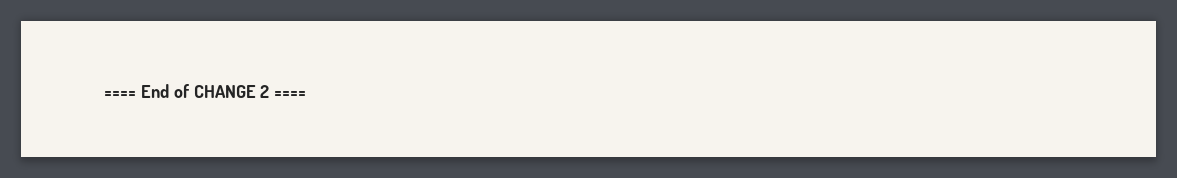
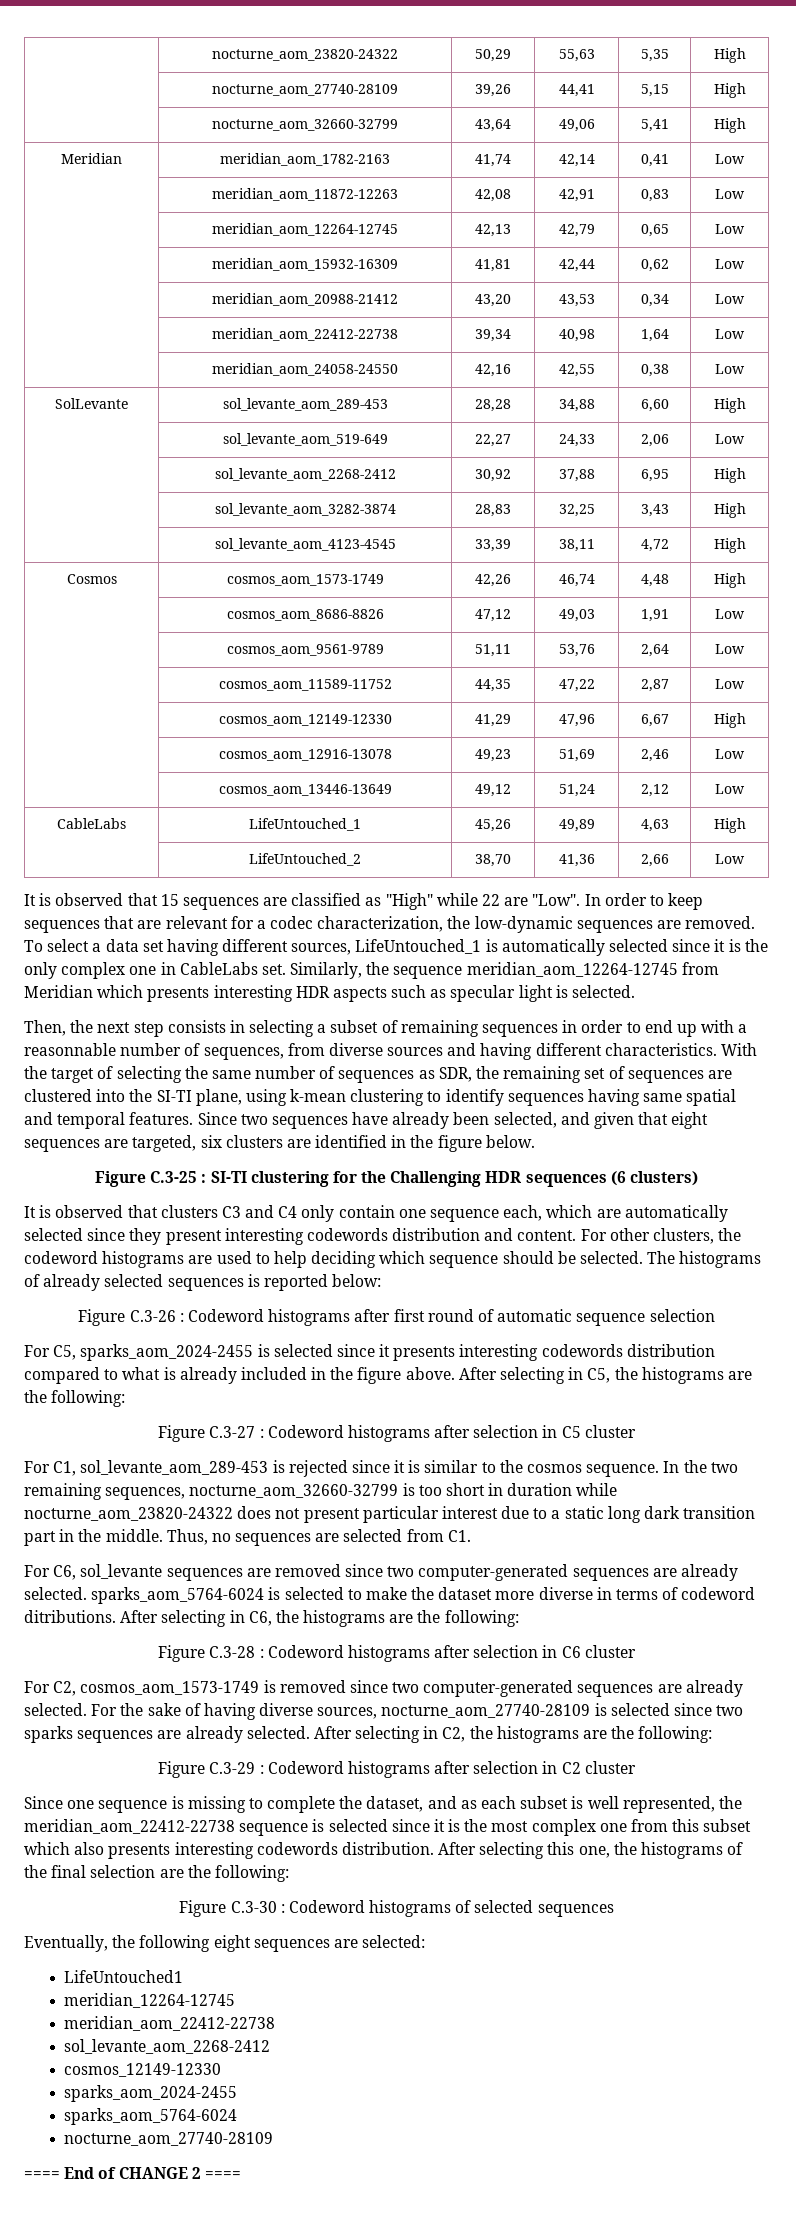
(104, 94) none -> [212,49,398,61] [475,49,511,62] [558,49,595,62] [640,49,669,62] [713,48,746,63] [212,84,398,96] [475,84,511,97] [558,84,595,97] [640,84,669,97] [713,83,746,98] [212,119,398,131] [475,119,511,132] [558,119,595,132] [640,119,669,132] [713,118,746,133] [61,153,122,164] [220,153,390,166] [475,154,511,167] [558,154,595,167] [640,154,669,167] [715,154,745,164] [212,188,398,201] [475,189,511,202] [558,189,595,202] [640,189,669,202] [715,189,745,199] [212,223,398,236] [475,224,511,237] [558,224,595,237] [640,224,669,237] [715,224,745,234] [212,258,398,271] [475,259,511,272] [558,259,595,272] [640,259,669,272] [715,259,745,269] [212,293,398,306] [475,294,511,307] [558,294,595,307] [640,294,669,307] [715,294,745,304] [212,328,398,341] [475,329,511,342] [558,329,595,342] [640,329,669,342] [715,329,745,339] [212,363,398,376] [475,364,511,377] [558,364,595,377] [640,364,669,377] [715,364,745,374] [55,398,128,409] [222,398,388,411] [475,399,511,412] [558,399,595,412] [640,399,669,412] [713,398,746,413] [222,433,388,446] [475,434,511,447] [558,434,595,447] [640,434,669,447] [715,434,745,444] [214,468,396,481] [475,469,511,482] [558,469,595,482] [640,469,669,482] [713,468,746,483] [214,503,396,516] [475,504,511,517] [558,504,595,517] [640,504,669,517] [713,503,746,518] [214,538,396,551] [475,539,511,552] [558,539,595,552] [640,539,669,552] [713,538,746,553] [66,574,117,584] [226,574,384,586] [475,574,511,587] [558,574,595,587] [640,574,669,587] [713,573,746,588] [226,609,384,621] [475,609,511,622] [558,609,595,622] [640,609,669,622] [715,609,745,619] [226,644,384,656] [475,644,511,657] [558,644,595,657] [640,644,669,657] [715,644,745,654] [218,679,392,691] [475,679,511,692] [558,679,595,692] [640,679,669,692] [715,679,745,689] [218,714,392,726] [475,714,511,727] [558,714,595,727] [640,714,669,727] [713,713,746,728] [218,749,392,761] [475,749,511,762] [558,749,595,762] [640,749,669,762] [715,749,745,759] [218,784,392,796] [475,784,511,797] [558,784,595,797] [640,784,669,797] [715,784,745,794] [57,818,126,829] [249,818,361,831] [475,819,511,832] [558,819,595,832] [640,819,669,832] [713,818,746,833] [249,853,361,866] [475,854,511,867] [558,854,595,867] [640,854,669,867] [715,854,745,864] [24,893,704,910] [24,916,756,933] [24,939,768,956] [24,962,719,979] [24,985,636,1002] [24,1020,748,1037] [24,1043,758,1060] [24,1066,732,1083] [24,1089,737,1106] [24,1112,709,1129] [24,1135,535,1152] [94,1171,699,1187] [24,1205,728,1222] [24,1228,742,1245] [24,1251,762,1268] [24,1274,382,1291] [78,1309,715,1326] [24,1344,715,1361] [24,1367,752,1384] [24,1390,126,1407] [158,1425,636,1442] [24,1460,738,1477] [24,1483,618,1500] [24,1506,756,1523] [24,1529,471,1546] [24,1564,739,1581] [24,1587,756,1604] [24,1610,519,1627] [158,1645,636,1662] [24,1680,743,1697] [24,1703,744,1720] [24,1726,713,1743] [158,1761,636,1778] [24,1796,742,1813] [24,1819,752,1836] [24,1842,744,1859] [24,1865,289,1882] [179,1900,614,1917] [24,1935,426,1952] [63,1970,183,1983] [63,1993,235,2008] [63,2016,275,2031] [63,2039,270,2054] [63,2063,221,2077] [63,2085,237,2102] [63,2108,237,2125] [63,2132,273,2146] | nocturne_aom_23820-24322 | 50,29 | 55,63 | 5,35 | High // | nocturne_aom_27740-28109 | 39,26 | 44,41 | 5,15 | High // | nocturne_aom_32660-32799 | 43,64 | 49,06 | 5,41 | High // Meridian | meridian_aom_1782-2163 | 41,74 | 42,14 | 0,41 | Low // | meridian_aom_11872-12263 | 42,08 | 42,91 | 0,83 | Low // | meridian_aom_12264-12745 | 42,13 | 42,79 | 0,65 | Low // | meridian_aom_15932-16309 | 41,81 | 42,44 | 0,62 | Low // | meridian_aom_20988-21412 | 43,20 | 43,53 | 0,34 | Low // | meridian_aom_22412-22738 | 39,34 | 40,98 | 1,64 | Low // | meridian_aom_24058-24550 | 42,16 | 42,55 | 0,38 | Low // SolLevante | sol_levante_aom_289-453 | 28,28 | 34,88 | 6,60 | High // | sol_levante_aom_519-649 | 22,27 | 24,33 | 2,06 | Low // | sol_levante_aom_2268-2412 | 30,92 | 37,88 | 6,95 | High // | sol_levante_aom_3282-3874 | 28,83 | 32,25 | 3,43 | High // | sol_levante_aom_4123-4545 | 33,39 | 38,11 | 4,72 | High // Cosmos | cosmos_aom_1573-1749 | 42,26 | 46,74 | 4,48 | High // | cosmos_aom_8686-8826 | 47,12 | 49,03 | 1,91 | Low // | cosmos_aom_9561-9789 | 51,11 | 53,76 | 2,64 | Low // | cosmos_aom_11589-11752 | 44,35 | 47,22 | 2,87 | Low // | cosmos_aom_12149-12330 | 41,29 | 47,96 | 6,67 | High // | cosmos_aom_12916-13078 | 49,23 | 51,69 | 2,46 | Low // | cosmos_aom_13446-13649 | 49,12 | 51,24 | 2,12 | Low // CableLabs | LifeUntouched_1 | 45,26 | 49,89 | 4,63 | High // | LifeUntouched_2 | 38,70 | 41,36 | 2,66 | Low // It is observed that 15 sequences are classified as "High" while 22 are "Low". In order to keep sequences that are relevant for a codec characterization, the low-dynamic sequences are removed. To select a data set having different sources, LifeUntouched_1 is automatically selected since it is the only complex one in CableLabs set. Similarly, the sequence meridian_aom_12264-12745 from Meridian which presents interesting HDR aspects such as specular light is selected. // Then, the next step consists in selecting a subset of remaining sequences in order to end up with a reasonnable number of sequences, from diverse sources and having different characteristics. With the target of selecting the same number of sequences as SDR, the remaining set of sequences are clustered into the SI-TI plane, using k-mean clustering to identify sequences having same spatial and temporal features. Since two sequences have already been selected, and given that eight sequences are targeted, six clusters are identified in the figure below. // Figure C.3-25 : SI-TI clustering for the Challenging HDR sequences (6 clusters) // It is observed that clusters C3 and C4 only contain one sequence each, which are automatically selected since they present interesting codewords distribution and content. For other clusters, the codeword histograms are used to help deciding which sequence should be selected. The histograms of already selected sequences is reported below: // Figure C.3-26 : Codeword histograms after first round of automatic sequence selection // For C5, sparks_aom_2024-2455 is selected since it presents interesting codewords distribution compared to what is already included in the figure above. After selecting in C5, the histograms are the following: // Figure C.3-27 : Codeword histograms after selection in C5 cluster // For C1, sol_levante_aom_289-453 is rejected since it is similar to the cosmos sequence. In the two remaining sequences, nocturne_aom_32660-32799 is too short in duration while nocturne_aom_23820-24322 does not present particular interest due to a static long dark transition part in the middle. Thus, no sequences are selected from C1. // For C6, sol_levante sequences are removed since two computer-generated sequences are already selected. sparks_aom_5764-6024 is selected to make the dataset more diverse in terms of codeword ditributions. After selecting in C6, the histograms are the following: // Figure C.3-28 : Codeword histograms after selection in C6 cluster // For C2, cosmos_aom_1573-1749 is removed since two computer-generated sequences are already selected. For the sake of having diverse sources, nocturne_aom_27740-28109 is selected since two sparks sequences are already selected. After selecting in C2, the histograms are the following: // Figure C.3-29 : Codeword histograms after selection in C2 cluster // Since one sequence is missing to complete the dataset, and as each subset is well represented, the meridian_aom_22412-22738 sequence is selected since it is the most complex one from this subset which also presents interesting codewords distribution. After selecting this one, the histograms of the final selection are the following: // Figure C.3-30 : Codeword histograms of selected sequences // Eventually, the following eight sequences are selected: // LifeUntouched1 // meridian_12264-12745 // meridian_aom_22412-22738 // sol_levante_aom_2268-2412 // cosmos_12149-12330 // sparks_aom_2024-2455 // sparks_aom_5764-6024 // nocturne_aom_27740-28109 //

